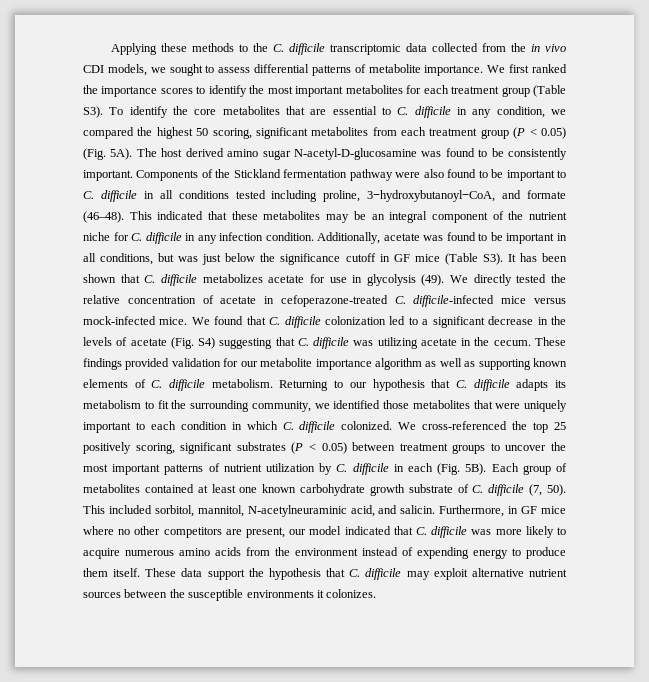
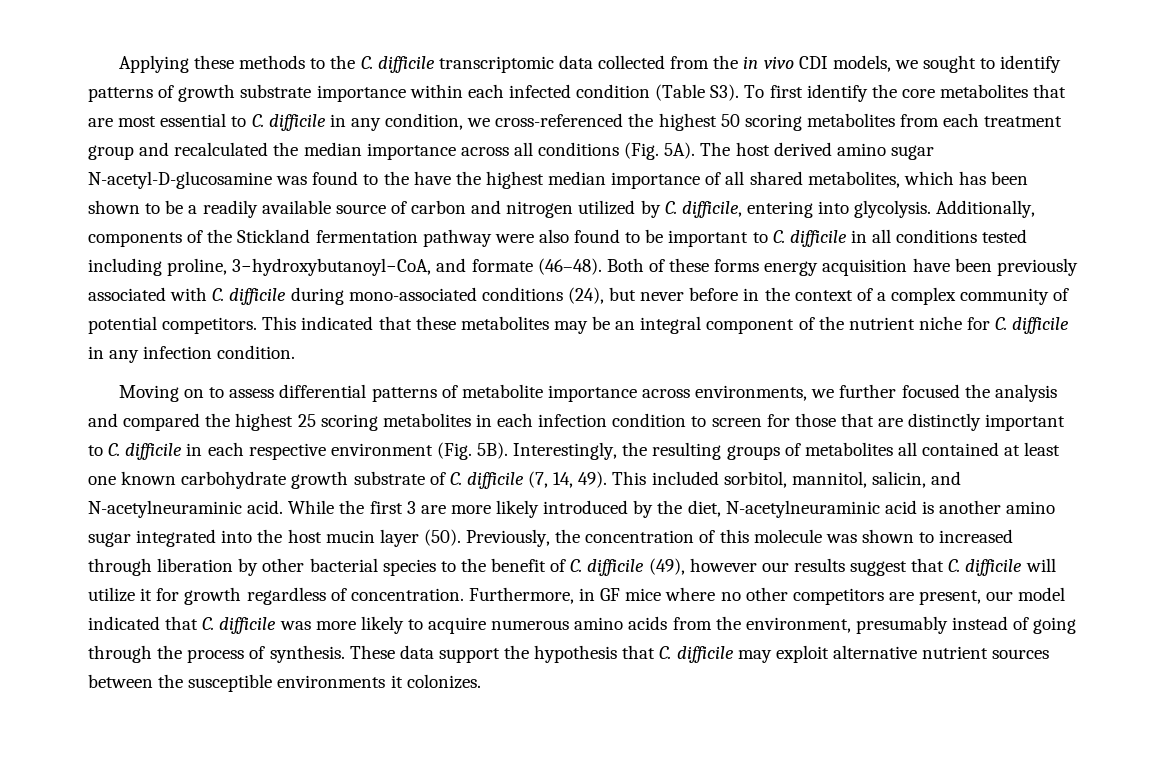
[218,64,568,76] [83,85,530,97] assess differential patterns of metabolite importance. We first ranked the importance scores to identify the most important metabolites for each treatment group -> [1000,55,1062,73] [88,84,651,102] identify patterns of growth substrate importance within each infected condition
(124, 111) none -> [769,85,803,98] first
(327, 112) none -> [118,116,157,127] most
[83,127,134,139] compared -> [495,113,624,127] cross-referenced
[212,127,308,139] scoring, significant -> [744,114,802,131] scoring
[513,127,566,139] (P < 0.05) -> [139,142,620,160] and recalculated the median importance across all conditions
[491,148,567,160] [83,170,199,181] be consistently important. Components -> [383,171,1029,189] [88,200,1036,218] [88,232,182,247] the have the highest median importance of all shared metabolites, which has been shown to be a readily available source of carbon and nitrogen utilized by C. difficile, entering into glycolysis. Additionally, components
(124, 217) none -> [606,258,1078,276] [88,287,1070,305] [88,316,258,334] Both of these forms energy acquisition have been previously associated with C. difficile during mono-associated conditions (24), but never before in the context of a complex community of potential competitors.
[317,232,568,244] [83,253,567,265] [83,274,567,286] [83,295,566,307] [83,316,566,328] [83,337,566,349] [83,358,567,370] [83,379,566,391] [83,400,567,412] [83,421,566,433] [83,442,566,454] [83,463,551,475] Additionally, acetate was found to be important in all conditions, but was just below the significance cutoff in GF mice (Table S3). It has been shown that C. difficile metabolizes acetate for use in glycolysis (49). We directly tested the relative concentration of acetate in cefoperazone-treated C. difficile-infected mice versus mock-infected mice. We found that C. difficile colonization led to a significant decrease in the levels of acetate (Fig. S4) suggesting that C. difficile was utilizing acetate in the cecum. These findings provided validation for our metabolite importance algorithm as well as supporting known elements of C. difficile metabolism. Returning to our hypothesis that C. difficile adapts its metabolism to fit the surrounding community, we identified those metabolites that were uniquely important to each condition in which C. difficile colonized. We cross-referenced the top 25 positively scoring, significant substrates (P < 0.05) between treatment groups to uncover the most important patterns of nutrient utilization by C. difficile in each (Fig. 5B). Each group -> [118,384,1057,402] [88,413,1066,431] [88,442,780,460] // Moving on to assess differential patterns of metabolite importance across environments, we further focused the analysis and compared the highest 25 scoring metabolites in each infection condition to screen for those that are distinctly important to C. difficile in each respective environment (Fig. 5B). Interestingly, the resulting groups
(140, 488) none -> [897,442,917,456] all
[547,484,567,496] 50). -> [553,471,608,488] 14, 49).
[247,505,436,517] N-acetylneuraminic acid, and salicin. -> [871,471,962,488] [88,500,1056,518] [88,529,1014,547] [88,558,1056,576] [88,587,464,605] salicin, and N-acetylneuraminic acid. While the first 3 are more likely introduced by the diet, N-acetylneuraminic acid is another amino sugar integrated into the host mucin layer (50). Previously, the concentration of this molecule was shown to increased through liberation by other bacterial species to the benefit of C. difficile (49), however our results suggest that C. difficile will utilize it for growth regardless of concentration.
[295,547,566,559] [83,568,141,577] environment instead of expending energy to produce them itself. -> [745,616,1077,634] [88,645,345,663] environment, presumably instead of going through the process of synthesis.

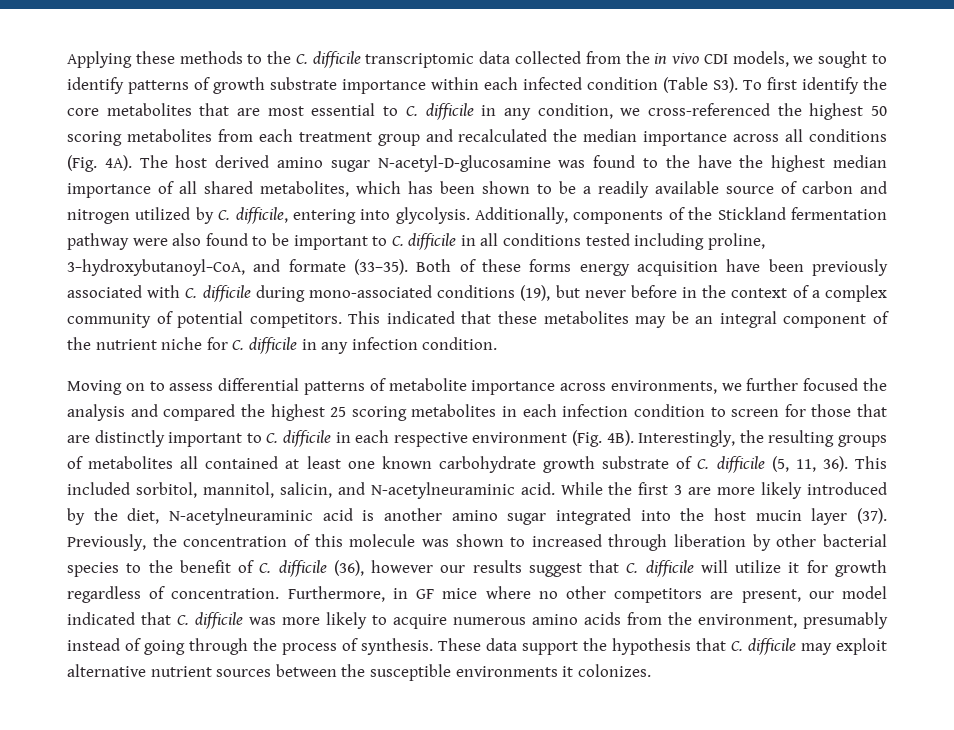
[664,142,696,159] 5A). -> [104,155,132,171] 4A).
[537,258,602,275] (46–48). -> [354,259,408,275] (33–35).
[567,287,604,304] (24), -> [520,285,551,301] (19),
[477,442,509,459] 5B). -> [606,430,634,446] 4B).
[528,471,608,488] (7, 14, 49). -> [771,456,848,472] (5, 11, 36).
[423,529,461,546] (50). -> [856,508,887,524] (37).
[648,558,685,575] (49), -> [333,560,364,576] (36),

